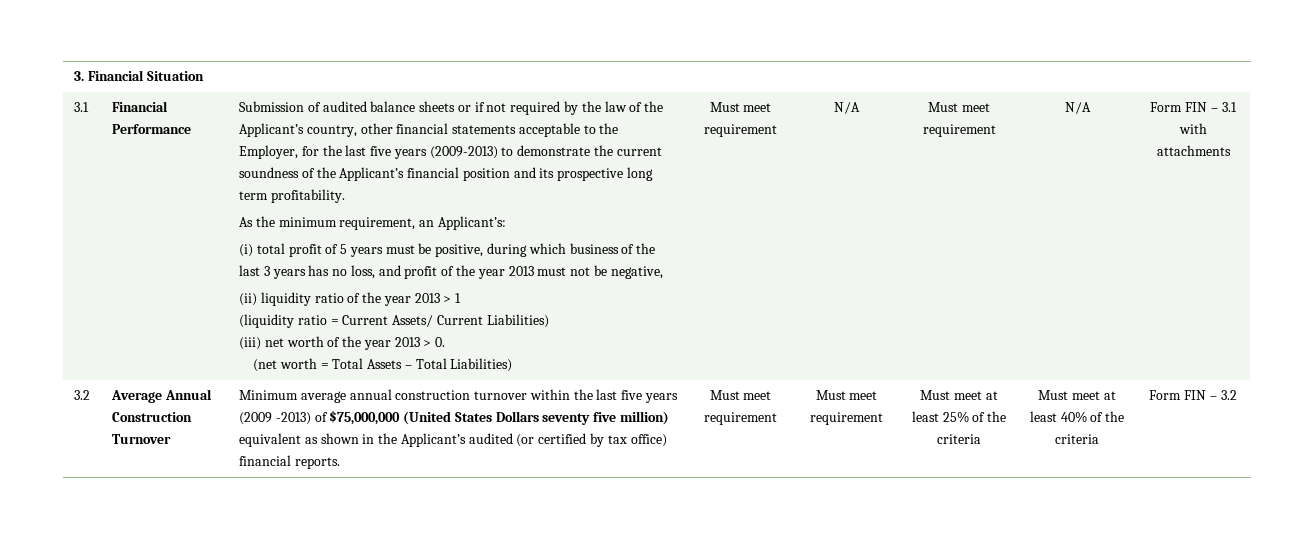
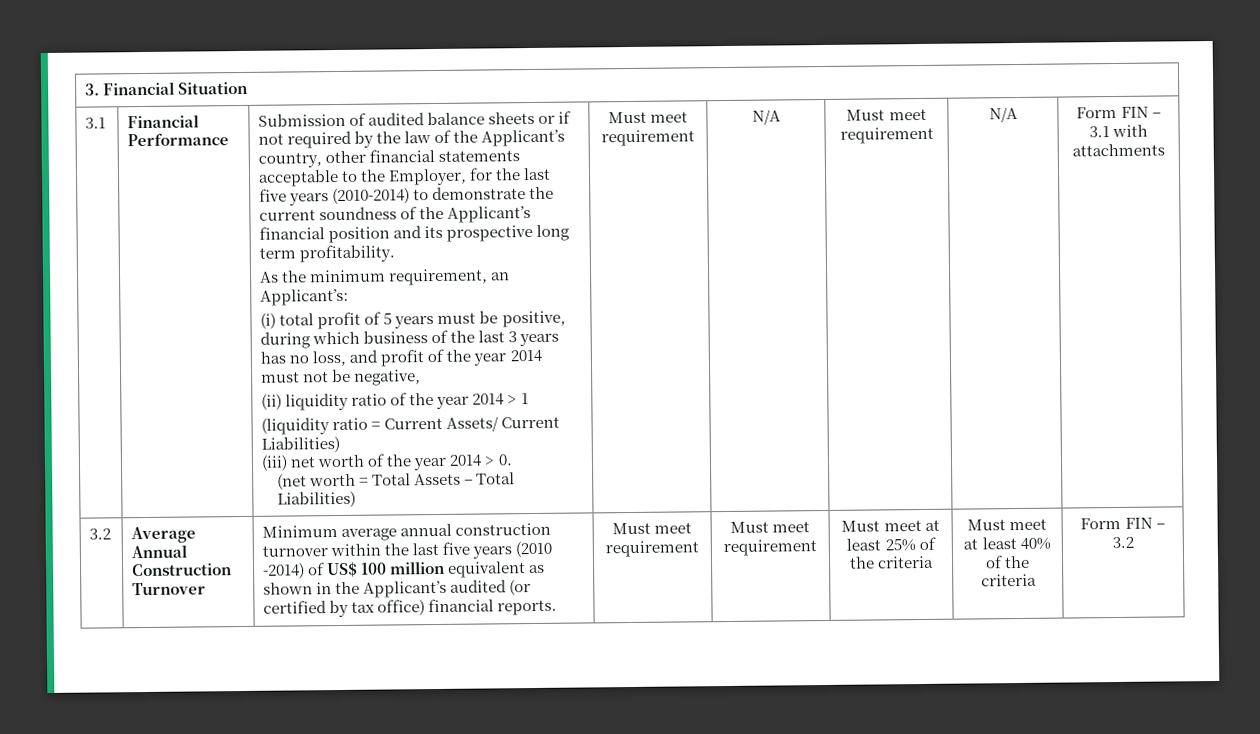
[429,146,498,159] (2009-2013) -> [332,187,411,205] (2010-2014)
[508,266,534,276] 2013 -> [509,349,542,363] 2014
[414,293,440,303] 2013 -> [472,393,505,406] 2014
[394,337,420,347] 2013 -> [449,454,483,467] 2014
[238,410,669,425] (2009 -2013) of $75,000,000 (United States Dollars seventy five million) -> [515,540,553,558] [262,560,446,579] (2010 -2014) of US$ 100 million

